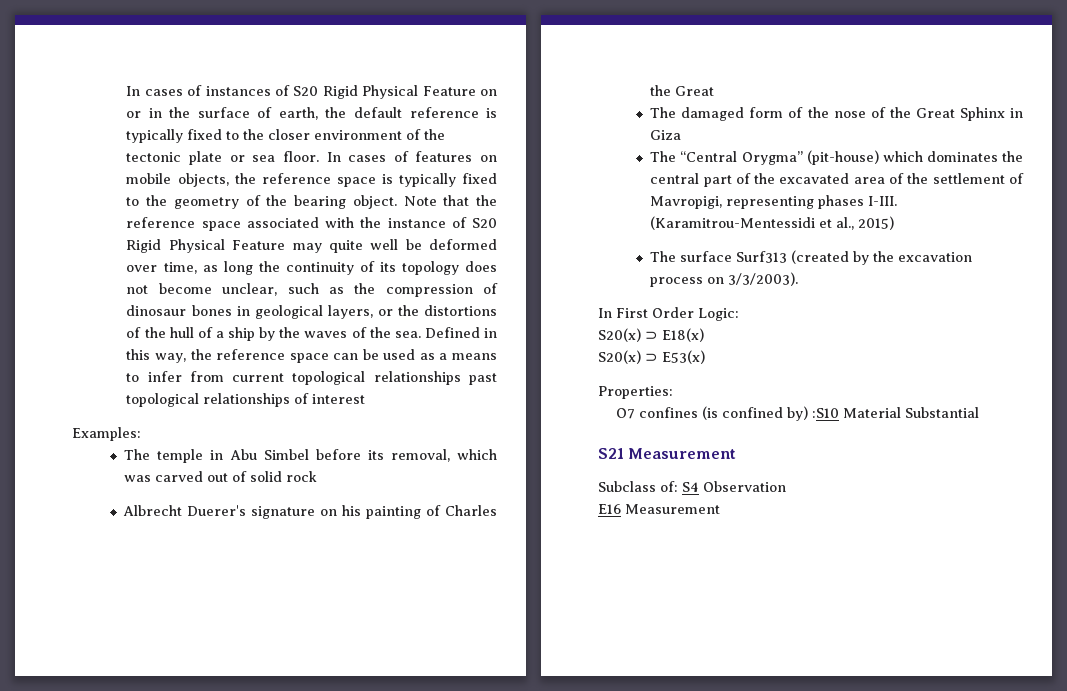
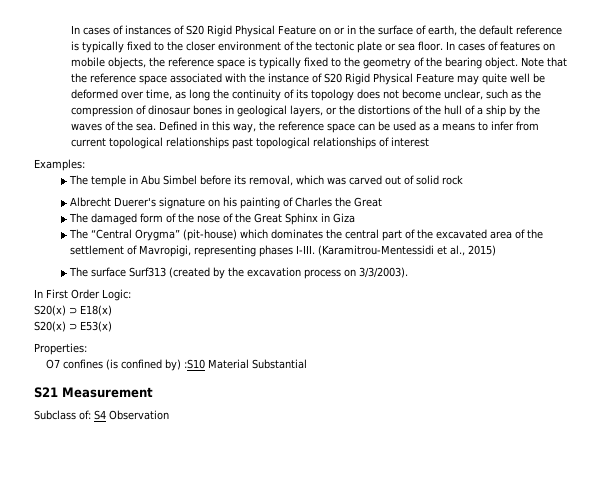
[598,504,720,514] // E16 Measurement -> (169, 415) none

